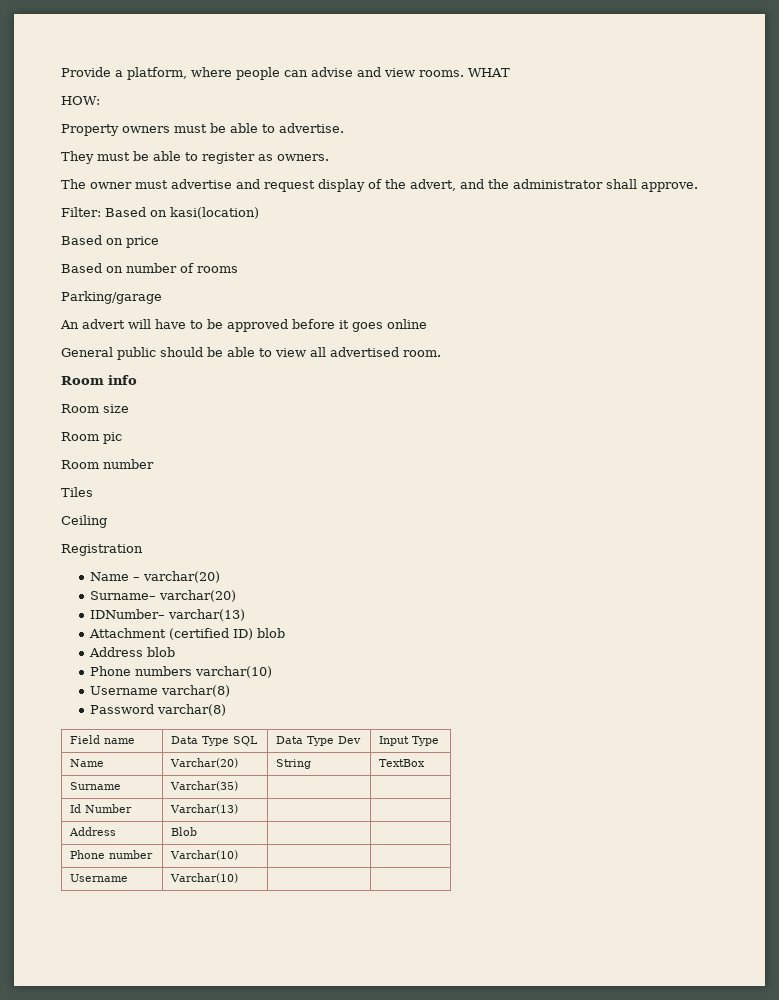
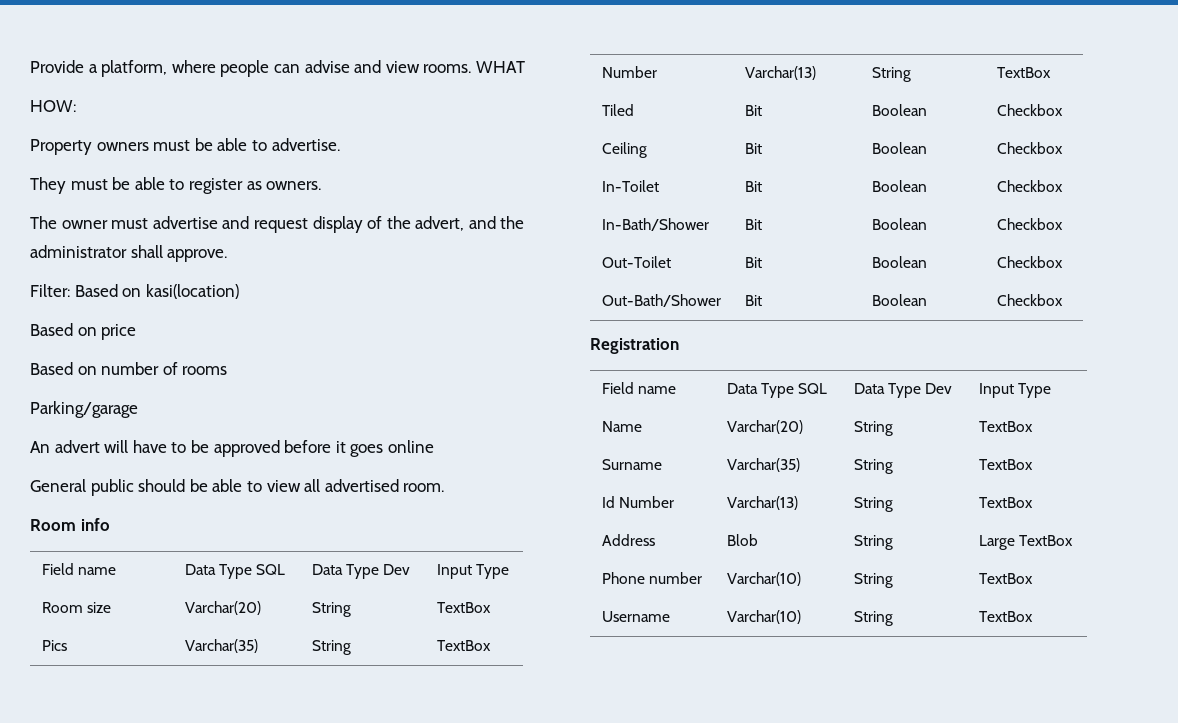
[61,404,129,413] [61,432,122,444] [61,459,154,469] [61,487,93,497] [61,515,107,528] [61,544,143,556] [89,571,220,583] [89,590,236,602] [89,609,245,621] [88,628,285,640] [88,647,175,657] [89,666,272,678] [89,685,230,697] [89,704,226,716] // Room size // Room pic // Room number // Tiles // Ceiling // Registration // Name – varchar(20) // Surname– varchar(20) // IDNumber– varchar(13) // Attachment (certified ID) blob // Address blob // Phone numbers varchar(10) // Username varchar(8) // Password varchar(8) -> [41,563,116,575] [184,564,285,579] [311,564,410,579] [436,564,509,579] [41,602,111,613] [184,601,261,615] [311,602,351,617] [436,602,491,613] [41,640,67,651] [184,639,258,653] [311,640,351,655] [436,640,491,651] [601,66,657,78] [744,66,816,80] [871,67,911,82] [996,67,1051,78] [601,104,634,116] [744,105,762,116] [871,104,927,116] [996,104,1063,116] [601,142,647,158] [744,143,762,154] [871,142,927,154] [996,142,1063,154] [601,180,659,192] [744,181,762,192] [871,180,927,192] [996,180,1063,192] [601,218,709,231] [744,219,762,230] [871,218,927,230] [996,218,1063,230] [601,256,671,268] [744,257,762,268] [871,256,927,268] [996,256,1063,268] [601,294,721,307] [744,295,762,306] [871,294,927,306] [996,294,1063,306] [590,338,679,354] // Field name | Data Type SQL | Data Type Dev | Input Type // Room size | Varchar(20) | String | TextBox // Pics | Varchar(35) | String | TextBox // Number | Varchar(13) | String | TextBox // Tiled | Bit | Boolean | Checkbox // Ceiling | Bit | Boolean | Checkbox // In-Toilet | Bit | Boolean | Checkbox // In-Bath/Shower | Bit | Boolean | Checkbox // Out-Toilet | Bit | Boolean | Checkbox // Out-Bath/Shower | Bit | Boolean | Checkbox // Registration
(239, 786) | -> [853,459,893,474] [978,459,1033,470] String | TextBox
(239, 809) | -> [853,497,893,512] [978,497,1033,508] String | TextBox
(198, 831) | -> [853,535,893,550] [978,535,1073,550] String | Large TextBox
(239, 855) | -> [853,573,893,588] [978,573,1033,584] String | TextBox
(239, 878) | -> [853,611,893,626] [978,611,1033,622] String | TextBox

